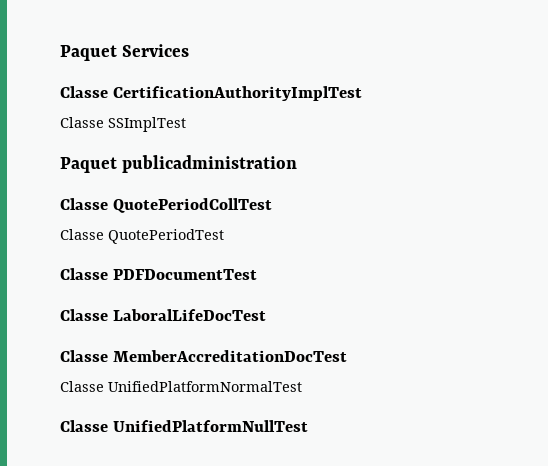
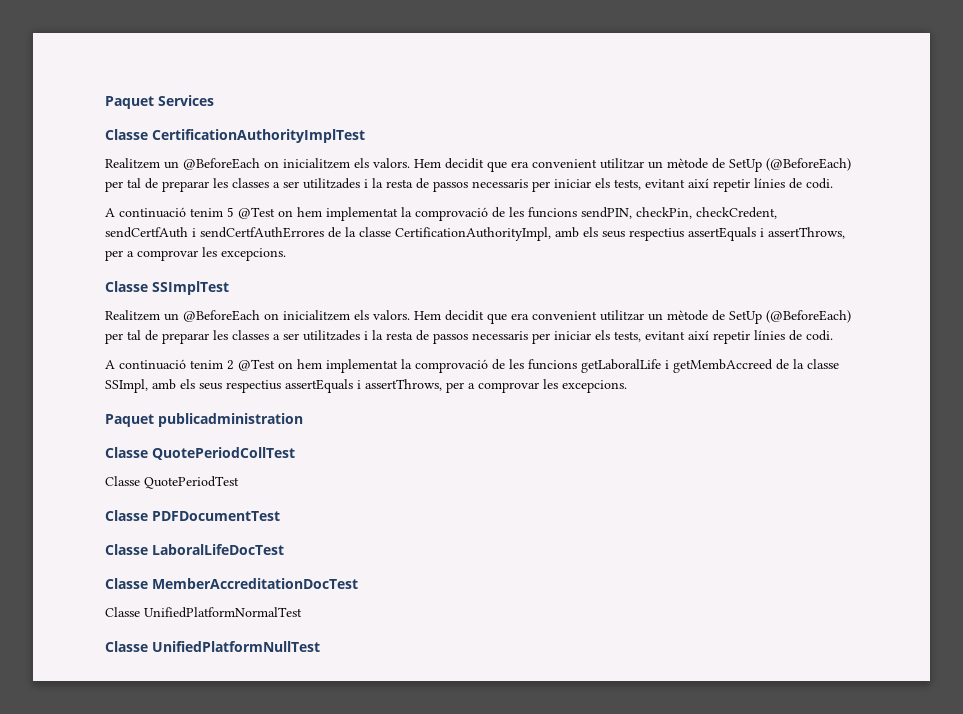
[60,117,186,132] Classe SSImplTest -> [105,158,851,172] [105,178,833,192] [105,207,777,221] [105,227,845,241] [105,247,286,261] [105,281,229,295] [105,310,851,324] [105,330,833,344] [105,359,839,373] [105,379,627,393] Realitzem un @BeforeEach on inicialitzem els valors. Hem decidit que era convenient utilitzar un mètode de SetUp (@BeforeEach) per tal de preparar les classes a ser utilitzades i la resta de passos necessaris per iniciar els tests, evitant així repetir línies de codi. // A continuació tenim 5 @Test on hem implementat la comprovació de les funcions sendPIN, checkPin, checkCredent, sendCertfAuth i sendCertfAuthErrores de la classe CertificationAuthorityImpl, amb els seus respectius assertEquals i assertThrows, per a comprovar les excepcions. // Classe SSImplTest // Realitzem un @BeforeEach on inicialitzem els valors. Hem decidit que era convenient utilitzar un mètode de SetUp (@BeforeEach) per tal de preparar les classes a ser utilitzades i la resta de passos necessaris per iniciar els tests, evitant així repetir línies de codi. // A continuació tenim 2 @Test on hem implementat la comprovació de les funcions getLaboralLife i getMembAccreed de la classe SSImpl, amb els seus respectius assertEquals i assertThrows, per a comprovar les excepcions.

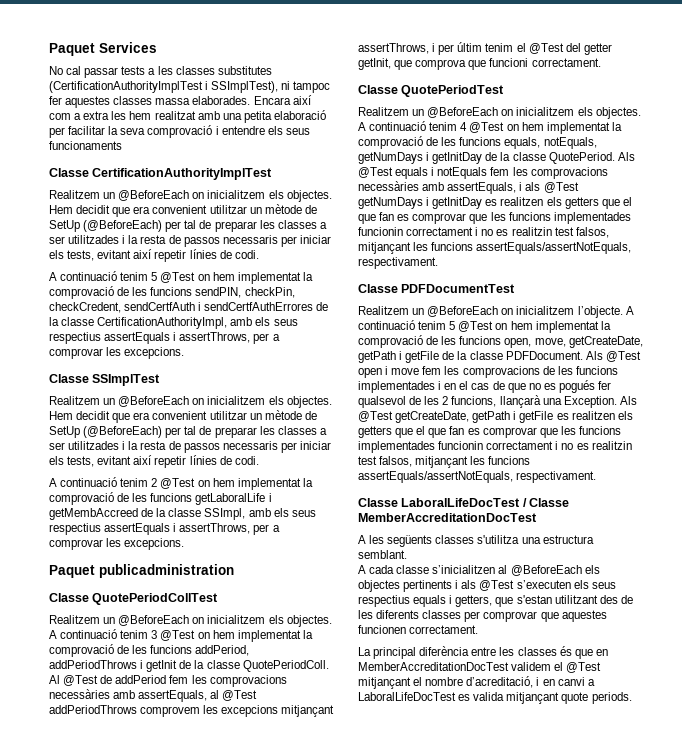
(214, 100) none -> [49,66,272,78] [49,81,331,93] [49,95,312,108] [49,110,326,123] [49,125,310,138] [49,141,122,150] // No cal passar tests a les classes substitutes (CertificationAuthorityImplTest i SSImplTest), ni tampoc fer aquestes classes massa elaborades. Encara així com a extra les hem realitzat amb una petita elaboració per facilitar la seva comprovació i entendre els seus funcionaments
[373,158,410,168] valors. -> [286,190,332,202] objectes.
[373,310,410,320] valors. -> [286,396,332,408] objectes.
[105,476,239,489] [105,510,280,521] Classe QuotePeriodTest // Classe PDFDocumentTest -> [49,615,332,627] [49,629,313,642] [49,644,250,657] [49,660,329,672] [49,675,287,687] [49,689,258,702] [49,705,335,717] [358,42,612,55] [358,58,601,70] [358,85,505,97] [358,107,641,119] [358,121,622,134] [358,136,597,149] [358,152,635,164] [358,167,608,179] [358,181,579,194] [358,197,632,209] [358,212,631,224] [358,227,609,238] [358,242,632,254] [358,257,438,269] [358,284,516,293] [358,306,634,318] [358,320,611,333] [358,335,643,348] [358,351,641,363] [358,366,618,378] [358,380,612,393] [358,395,637,408] [358,411,633,423] [358,426,621,438] [358,441,632,453] [358,456,531,468] [358,471,597,483] Realitzem un @BeforeEach on inicialitzem els objectes. A continuació tenim 3 @Test on hem implementat la comprovació de les funcions addPeriod, addPeriodThrows i getInit de la classe QuotePeriodColl. Al @Test de addPeriod fem les comprovacions necessàries amb assertEquals, al @Test addPeriodThrows comprovem les excepcions mitjançant assertThrows, i per últim tenim el @Test del getter getInit, que comprova que funcioni correctament. // Classe QuotePeriodTest // Realitzem un @BeforeEach on inicialitzem els objectes. A continuació tenim 4 @Test on hem implementat la comprovació de les funcions equals, notEquals, getNumDays i getInitDay de la classe QuotePeriod. Als @Test equals i notEquals fem les comprovacions necessàries amb assertEquals, i als @Test getNumDays i getInitDay es realitzen els getters que el que fan es comprovar que les funcions implementades funcionin correctament i no es realitzin test falsos, mitjançant les funcions assertEquals/assertNotEquals, respectivament. // Classe PDFDocumentTest // Realitzem un @BeforeEach on inicialitzem l’objecte. A continuació tenim 5 @Test on hem implementat la comprovació de les funcions open, move, getCreateDate, getPath i getFile de la classe PDFDocument. Als @Test open i move fem les comprovacions de les funcions implementades i en el cas de que no es pogués fer qualsevol de les 2 funcions, llançarà una Exception. Als @Test getCreateDate, getPath i getFile es realitzen els getters que el que fan es comprovar que les funcions implementades funcionin correctament i no es realitzin test falsos, mitjançant les funcions assertEquals/assertNotEquals, respectivament.
(284, 549) // -> [522,498,527,507] /
[105,607,302,618] [105,641,320,652] Classe UnifiedPlatformNormalTest // Classe UnifiedPlatformNullTest -> [358,535,594,547] [358,550,407,559] [358,565,600,576] [358,580,616,592] [358,595,633,607] [358,610,607,622] [358,625,479,634] [358,646,608,659] [358,662,602,673] [358,676,595,689] [358,692,632,704] A les següents classes s'utilitza una estructura semblant. // A cada classe s’inicialitzen al @BeforeEach els objectes pertinents i als @Test s’executen els seus respectius equals i getters, que s'estan utilitzant des de les diferents classes per comprovar que aquestes funcionen correctament. // La principal diferència entre les classes és que en MemberAccreditationDocTest validem el @Test mitjançant el nombre d’acreditació, i en canvi a LaboralLifeDocTest es valida mitjançant quote periods.

